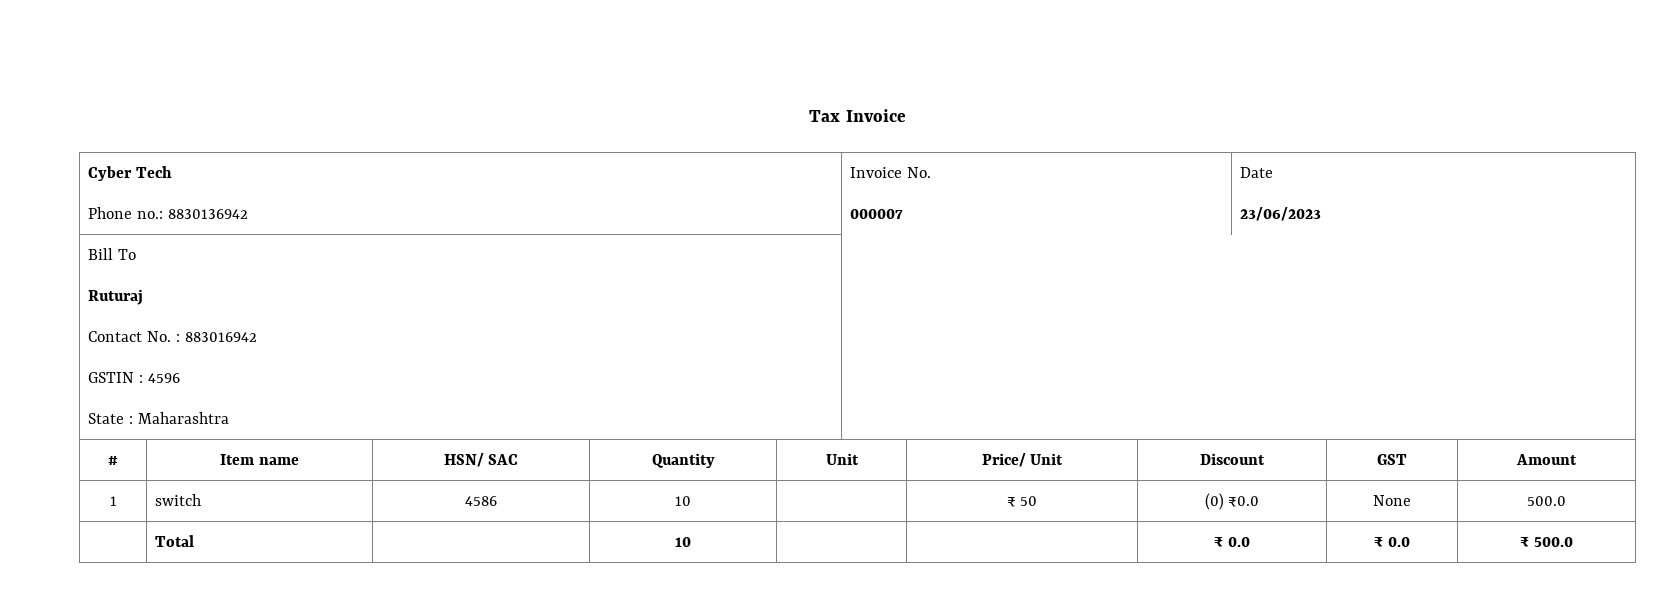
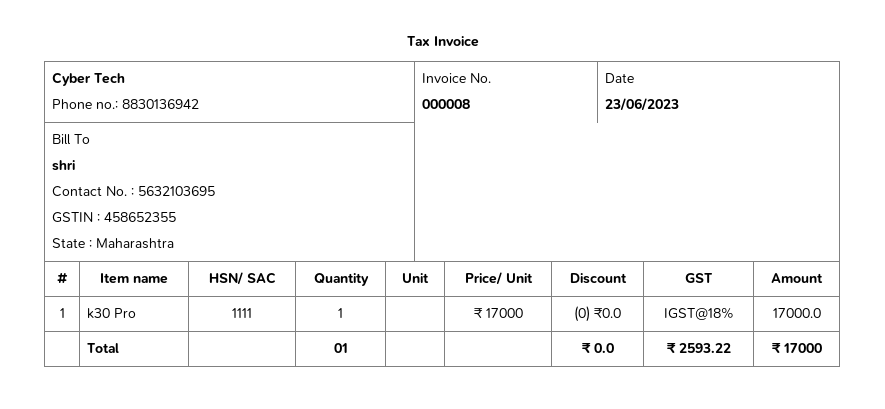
[850,209,904,219] 000007 -> [422,99,471,109] 000008
[88,289,144,305] Ruturaj -> [52,160,76,171] shri
[184,332,257,342] 883016942 -> [138,186,216,196] 5632103695
[148,373,181,383] 4596 -> [104,212,177,222] 458652355
[155,494,202,506] [465,496,497,506] [675,496,691,506] [1006,496,1038,507] switch | 4586 | 10 | | ₹ 50 -> [87,308,137,319] [232,308,252,318] [338,308,343,318] [473,308,523,318] k30 Pro | 1111 | 1 | | ₹ 17000
[1373,495,1411,506] [1527,496,1566,506] None | 500.0 -> [663,307,734,320] [772,308,821,318] IGST@18% | 17000.0
[675,537,691,547] [1214,537,1250,547] [1374,537,1410,547] [1520,537,1573,547] 10 | | | ₹ 0.0 | ₹ 0.0 | ₹ 500.0 -> [333,343,348,353] [581,343,614,353] [666,343,731,353] [771,343,822,353] 01 | | | ₹ 0.0 | ₹ 2593.22 | ₹ 17000

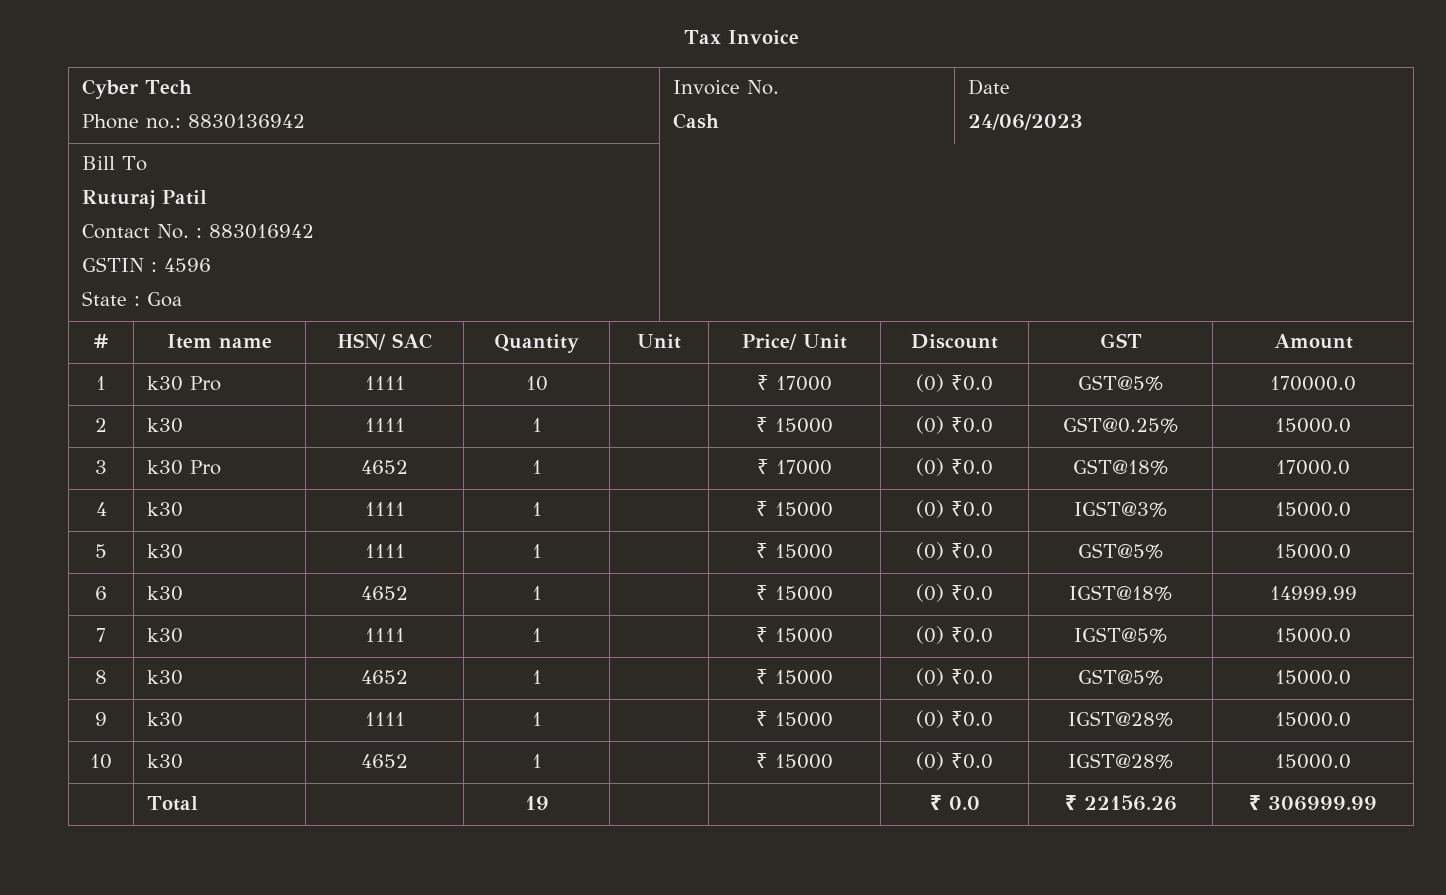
[422,99,471,109] 000008 -> [673,113,720,129] Cash
[605,98,680,111] 23/06/2023 -> [968,114,1084,130] 24/06/2023
[52,160,76,171] shri -> [82,190,208,209] Ruturaj Patil
[138,186,216,196] 5632103695 -> [209,224,315,239] 883016942
[104,212,177,222] 458652355 -> [164,258,212,272] 4596
[96,238,175,249] Maharashtra -> [147,292,183,307] Goa
(252, 313) none -> [525,376,548,391] [757,375,832,391] [916,374,993,392] [1078,375,1163,391] [1270,376,1356,391] [95,418,107,432] [147,418,184,433] [364,418,405,432] [531,418,542,432] [756,417,833,433] [916,416,993,434] [1063,417,1178,433] [1275,418,1351,433] [95,460,107,474] [147,460,222,475] [361,460,408,474] | 10 | | ₹ 17000 | (0) ₹0.0 | GST@5% | 170000.0 // 2 | k30 | 1111 | 1 | | ₹ 15000 | (0) ₹0.0 | GST@0.25% | 15000.0 // 3 | k30 Pro | 4652
[663,307,734,320] [772,308,821,318] IGST@18% | 17000.0 -> [1073,459,1168,475] [1276,460,1350,475] [95,502,107,516] [147,502,184,517] [364,502,405,516] [531,502,542,516] [756,501,833,517] [916,500,993,518] [1074,501,1167,517] [1275,502,1351,517] [95,544,107,558] [147,544,184,559] [364,544,405,558] [531,544,542,558] [756,543,833,559] [916,542,993,560] [1078,543,1163,559] [1275,544,1351,559] [95,586,107,600] [147,586,184,601] [361,586,408,600] [531,586,542,600] [756,585,833,601] [916,584,993,602] [1069,585,1172,601] [1269,586,1357,600] [96,628,106,642] [147,628,184,643] [364,628,405,642] [531,628,542,642] [756,627,833,643] [916,626,993,644] [1074,627,1167,643] [1275,628,1351,643] [95,670,107,684] [147,670,184,685] [361,670,408,684] [531,670,542,684] [756,669,833,685] [916,668,993,686] [1078,669,1163,685] [1275,670,1351,685] [95,712,107,726] [147,712,184,727] [364,712,405,726] [531,712,542,726] [756,711,833,727] [916,710,993,728] [1068,711,1173,727] [1275,712,1351,727] [90,754,112,769] [147,754,184,769] [361,754,408,768] [531,754,542,768] [756,753,833,769] [916,752,993,770] [1068,753,1173,769] [1275,754,1351,769] GST@18% | 17000.0 // 4 | k30 | 1111 | 1 | | ₹ 15000 | (0) ₹0.0 | IGST@3% | 15000.0 // 5 | k30 | 1111 | 1 | | ₹ 15000 | (0) ₹0.0 | GST@5% | 15000.0 // 6 | k30 | 4652 | 1 | | ₹ 15000 | (0) ₹0.0 | IGST@18% | 14999.99 // 7 | k30 | 1111 | 1 | | ₹ 15000 | (0) ₹0.0 | IGST@5% | 15000.0 // 8 | k30 | 4652 | 1 | | ₹ 15000 | (0) ₹0.0 | GST@5% | 15000.0 // 9 | k30 | 1111 | 1 | | ₹ 15000 | (0) ₹0.0 | IGST@28% | 15000.0 // 10 | k30 | 4652 | 1 | | ₹ 15000 | (0) ₹0.0 | IGST@28% | 15000.0
[333,343,348,353] 01 -> [524,796,549,810] 19
[678,343,731,353] [771,343,822,353] 2593.22 | ₹ 17000 -> [1083,795,1177,811] [1249,795,1377,811] 22156.26 | ₹ 306999.99

